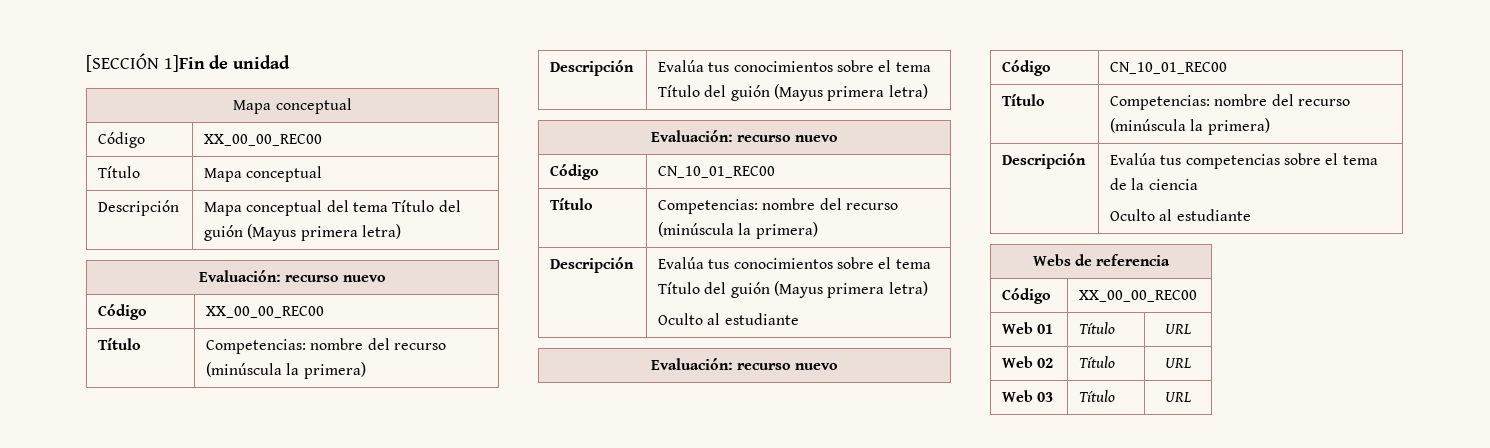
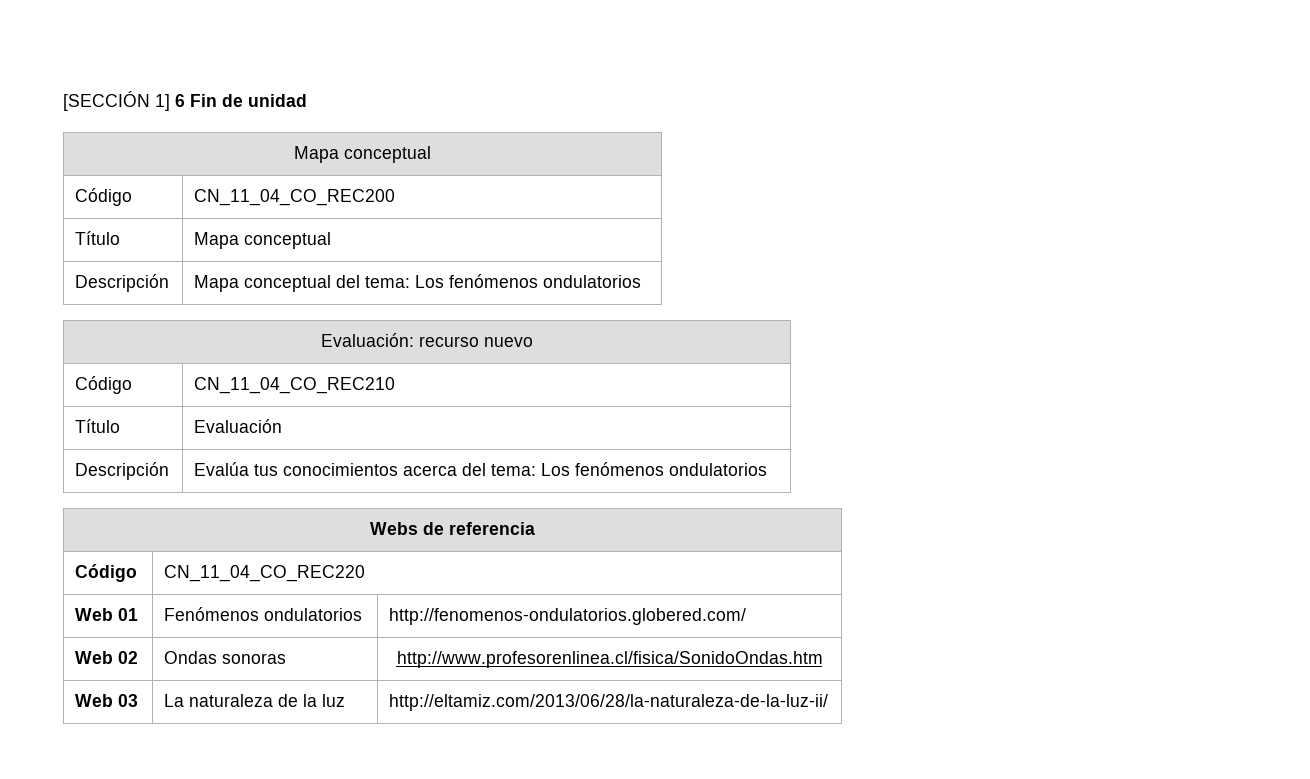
[163,55,205,72] 1]Fin -> [155,94,217,111] 1] 6 Fin
[204,134,323,146] XX_00_00_REC00 -> [194,189,396,206] CN_11_04_CO_REC200
[353,200,461,212] [204,224,402,241] [198,270,387,282] [98,304,148,320] [206,306,325,318] [98,338,142,350] [206,338,447,354] [206,362,366,379] [550,60,635,76] [658,60,931,72] [658,84,928,101] [650,130,839,142] [550,164,600,180] [658,166,776,178] [550,198,594,210] [658,198,899,214] [658,222,818,239] [550,257,635,273] [658,257,931,269] [658,281,928,298] [658,313,799,325] [650,358,839,370] [1002,60,1052,76] [1110,62,1228,74] [1002,94,1046,106] [1110,94,1351,110] [1110,118,1270,135] [1002,153,1087,169] [1110,153,1378,169] [1110,178,1198,190] [1110,209,1251,221] tema Título del guión (Mayus primera letra) // Evaluación: recurso nuevo // Código | XX_00_00_REC00 // Título | Competencias: nombre del recurso (minúscula la primera) // Descripción | Evalúa tus conocimientos sobre el tema Título del guión (Mayus primera letra) // Evaluación: recurso nuevo // Código | CN_10_01_REC00 // Título | Competencias: nombre del recurso (minúscula la primera) // Descripción | Evalúa tus conocimientos sobre el tema Título del guión (Mayus primera letra) // Oculto al estudiante // Evaluación: recurso nuevo // Código | CN_10_01_REC00 // Título | Competencias: nombre del recurso (minúscula la primera) // Descripción | Evalúa tus competencias sobre el tema de la ciencia // Oculto al estudiante -> [365,274,642,288] [321,333,533,347] [75,376,133,394] [194,377,396,394] [75,419,121,433] [194,419,283,433] [75,462,170,480] [194,462,768,476] tema: Los fenómenos ondulatorios // Evaluación: recurso nuevo // Código | CN_11_04_CO_REC210 // Título | Evaluación // Descripción | Evalúa tus conocimientos acerca del tema: Los fenómenos ondulatorios
[1079,290,1198,302] XX_00_00_REC00 -> [164,565,366,582] CN_11_04_CO_REC220
[1079,322,1116,334] [1165,324,1191,334] Título | URL -> [164,607,363,621] [389,608,747,625] Fenómenos ondulatorios | http://fenomenos-ondulatorios.globered.com/
[1079,356,1116,368] [1165,358,1191,368] Título | URL -> [164,651,287,664] [396,651,823,668] Ondas sonoras | http://www.profesorenlinea.cl/fisica/SonidoOndas.htm
[1079,390,1116,402] [1165,392,1191,402] Título | URL -> [164,694,346,707] [389,694,829,711] La naturaleza de la luz | http://eltamiz.com/2013/06/28/la-naturaleza-de-la-luz-ii/

